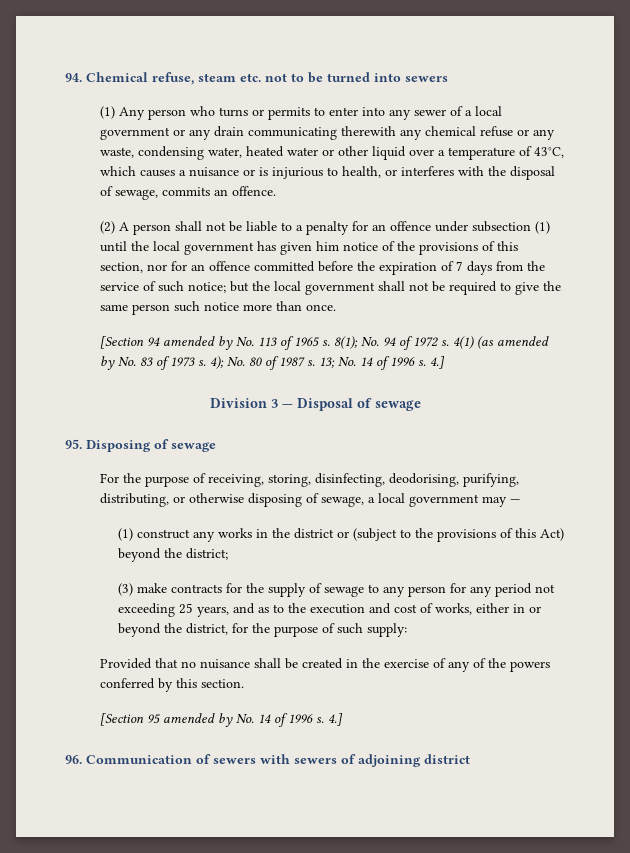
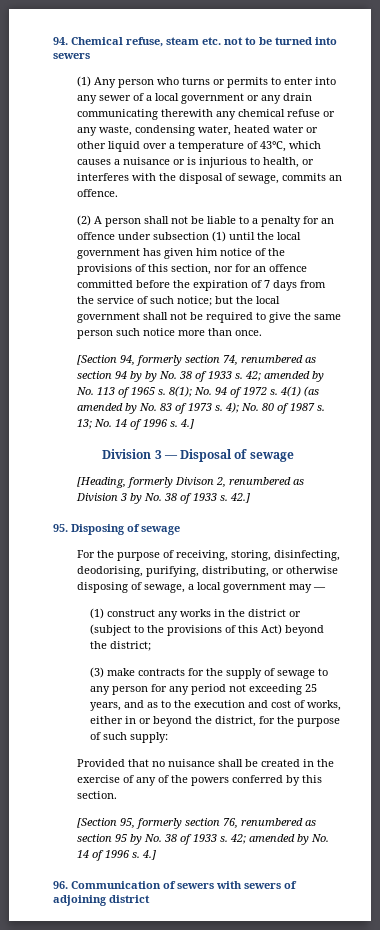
[147,337,161,346] 94 -> [120,355,317,366] [77,371,262,382] 94, formerly section 74, renumbered as section 94 by by No. 38 of 1933 s. 42;
(421, 405) none -> [77,477,305,488] [76,493,251,504] // [Heading, formerly Divison 2, renumbered as Division 3 by No. 38 of 1933 s. 42.]
[147,714,161,724] 95 -> [120,818,317,829] [77,834,247,845] 95, formerly section 76, renumbered as section 95 by No. 38 of 1933 s. 42;

